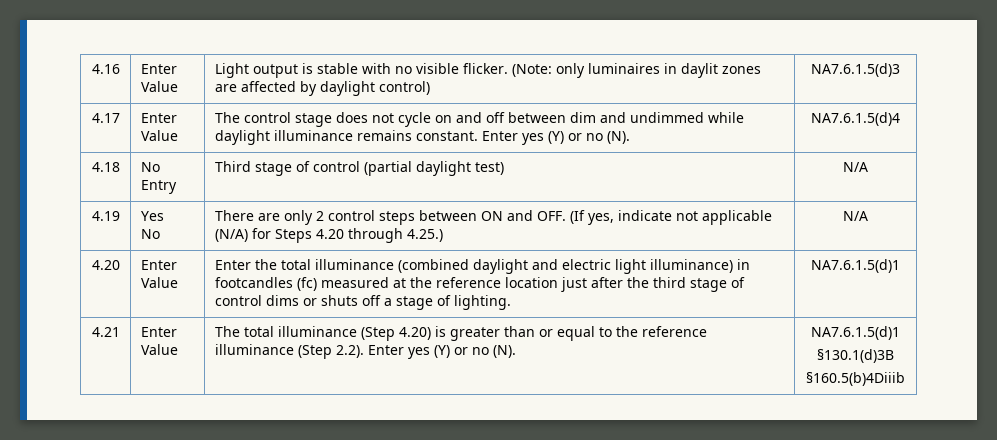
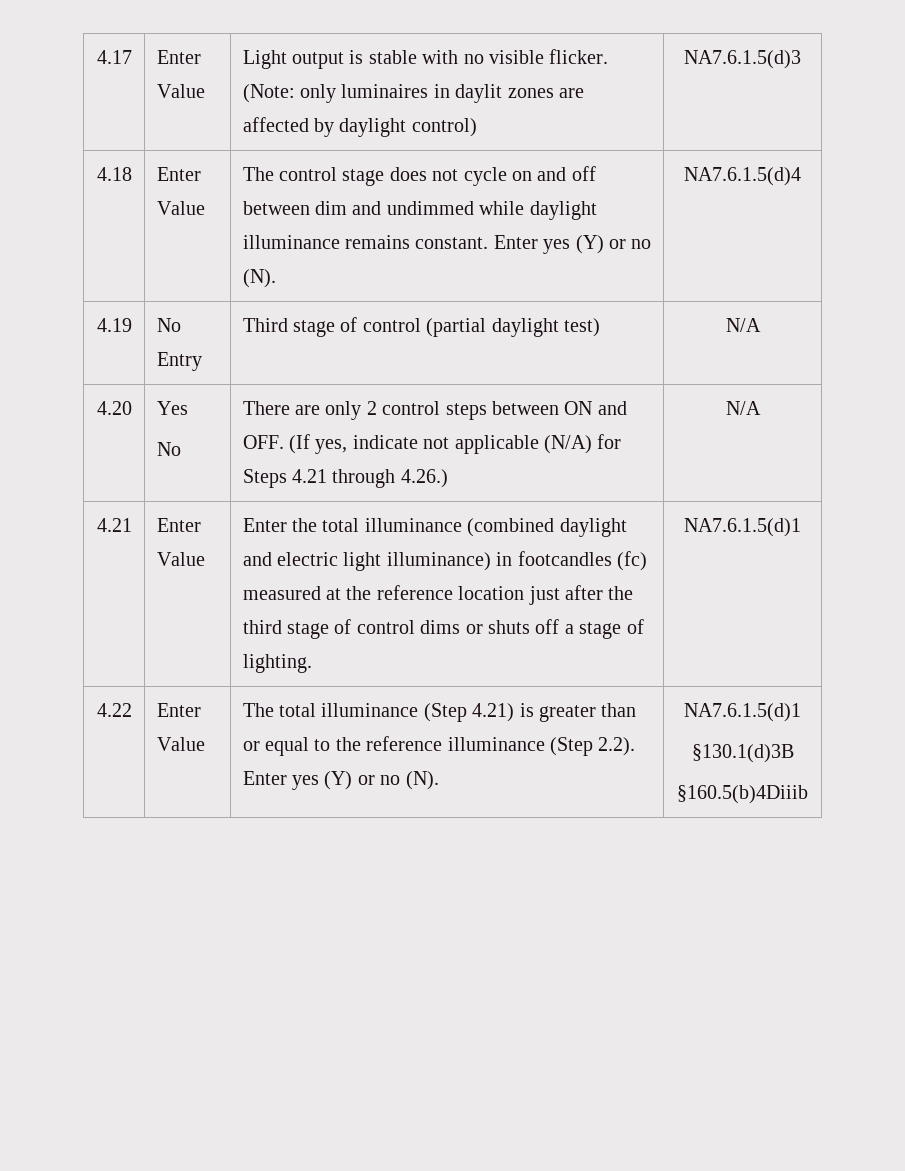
[91,64,120,74] 4.16 -> [96,50,132,64] 4.17
[91,113,120,123] 4.17 -> [96,167,132,181] 4.18
[91,162,120,172] 4.18 -> [96,318,132,332] 4.19
[91,211,120,221] 4.19 -> [96,401,132,415] 4.20
[315,228,443,243] [843,211,868,221] [91,260,120,270] 4.20 through 4.25.) | N/A // 4.20 -> [291,469,448,488] [725,401,761,415] [96,518,132,532] 4.21 through 4.26.) | N/A // 4.21
[91,327,120,337] 4.21 -> [96,703,132,717] 4.22
[398,327,431,340] 4.20) -> [472,703,515,722] 4.21)

